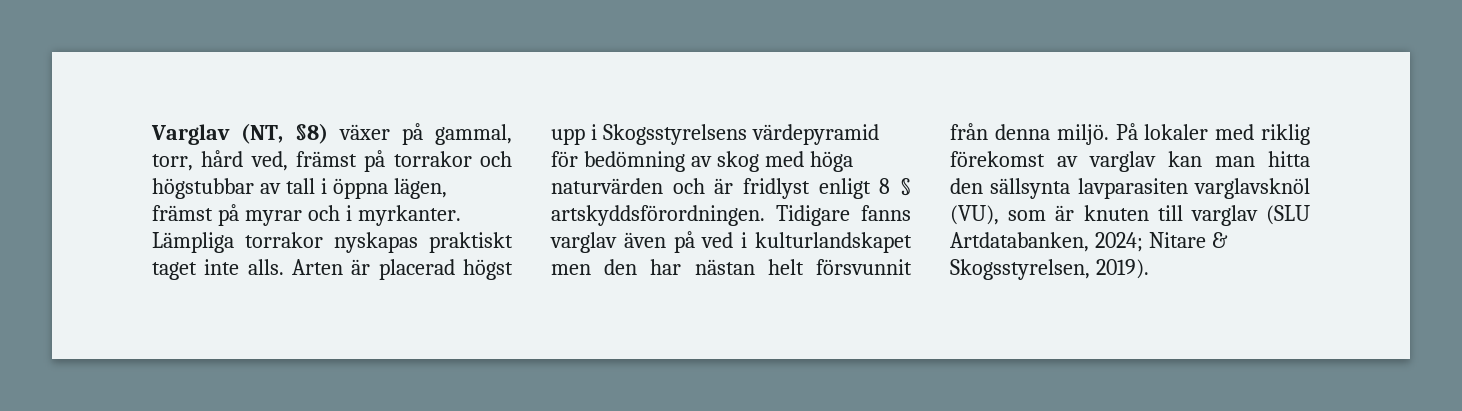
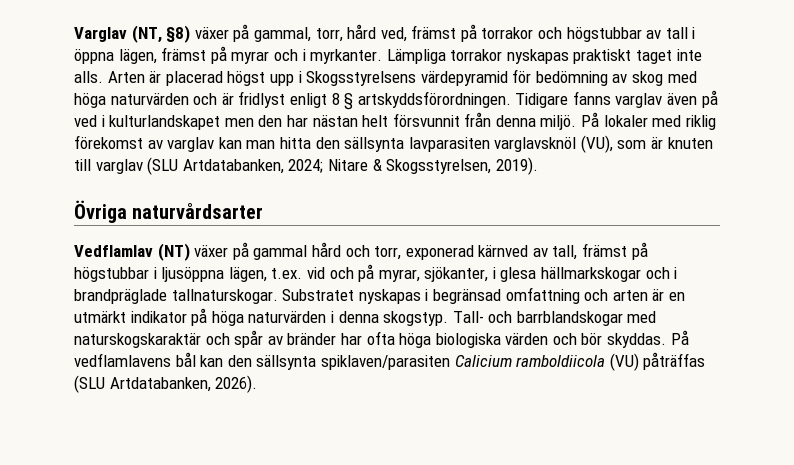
(1149, 269) none -> [74,200,264,223] [74,242,648,261] [74,264,678,282] [74,287,685,304] [74,308,657,326] [74,330,689,348] [74,352,706,371] [74,375,258,393] // Övriga naturvårdsarter // Vedflamlav (NT) växer på gammal hård och torr, exponerad kärnved av tall, främst på högstubbar i ljusöppna lägen, t.ex. vid och på myrar, sjökanter, i glesa hällmarkskogar och i brandpräglade tallnaturskogar. Substratet nyskapas i begränsad omfattning och arten är en utmärkt indikator på höga naturvärden i denna skogstyp. Tall- och barrblandskogar med naturskogskaraktär och spår av bränder har ofta höga biologiska värden och bör skyddas. På vedflamlavens bål kan den sällsynta spiklaven/parasiten Calicium ramboldiicola (VU) påträffas (SLU Artdatabanken, 2026).

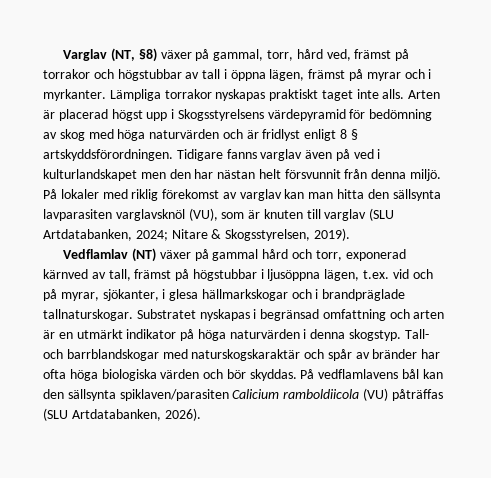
[74,200,264,223] // Övriga naturvårdsarter -> (350, 234) none

